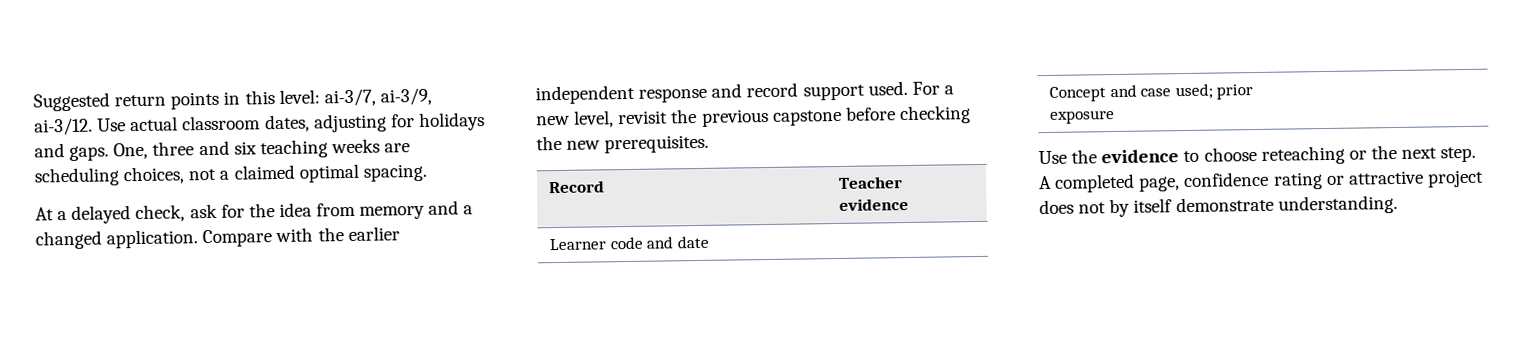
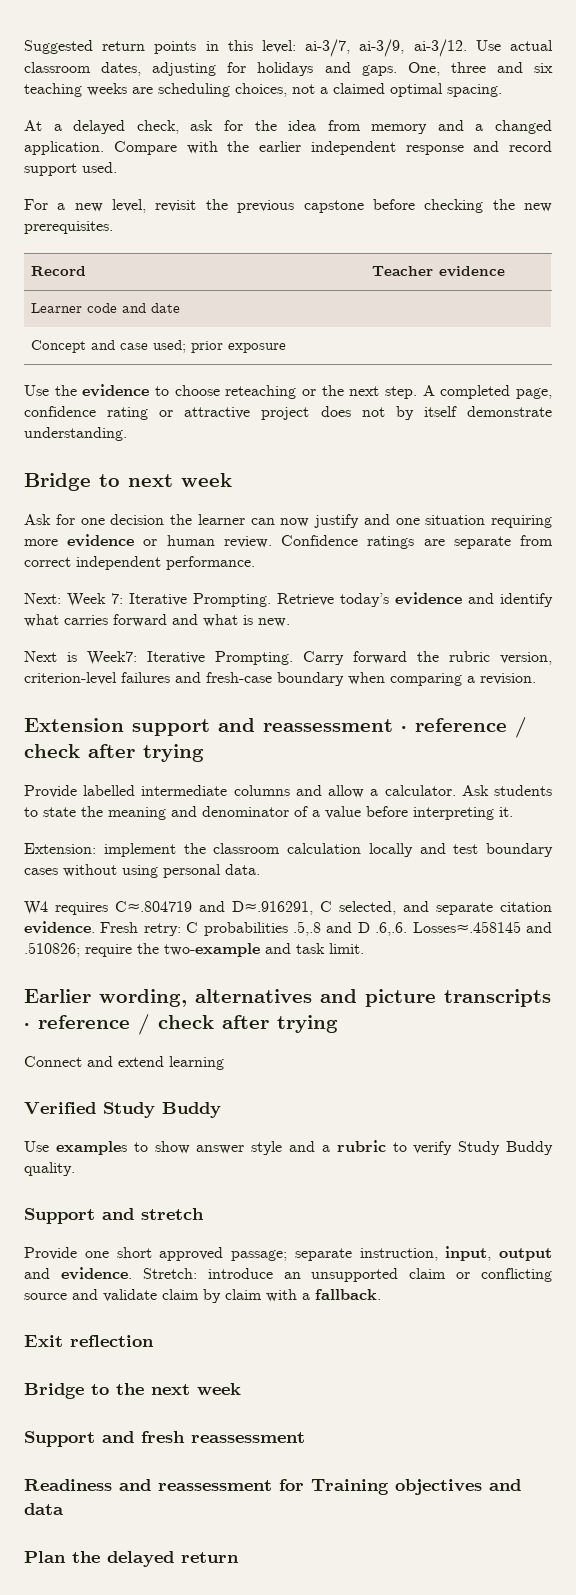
(908, 88) none -> (117, 167) //
(1398, 204) none -> [24,473,232,491] [24,514,552,528] [24,534,553,549] [24,556,255,570] [24,592,553,607] [24,614,290,627] [24,651,552,665] [24,672,536,686] [24,717,527,738] [24,744,204,762] [24,785,552,798] [24,806,513,820] [24,843,553,857] [24,864,260,878] [24,901,552,915] [24,921,552,936] [24,942,364,957] [24,989,551,1007] [24,1014,338,1035] [24,1056,224,1070] [24,1102,221,1118] [24,1140,553,1155] [24,1162,75,1176] [24,1208,204,1224] [24,1246,552,1261] [24,1267,552,1282] [24,1289,381,1303] [24,1335,154,1347] [24,1383,241,1399] [24,1431,305,1447] [24,1479,521,1495] [24,1503,64,1515] [24,1551,239,1567] // Bridge to next week // Ask for one decision the learner can now justify and one situation requiring more evidence or human review. Confidence ratings are separate from correct independent performance. // Next: Week 7: Iterative Prompting. Retrieve today’s evidence and identify what carries forward and what is new. // Next is Week7: Iterative Prompting. Carry forward the rubric version, criterion-level failures and fresh-case boundary when comparing a revision. // Extension support and reassessment · reference / check after trying // Provide labelled intermediate columns and allow a calculator. Ask students to state the meaning and denominator of a value before interpreting it. // Extension: implement the classroom calculation locally and test boundary cases without using personal data. // W4 requires C≈.804719 and D≈.916291, C selected, and separate citation evidence. Fresh retry: C probabilities .5,.8 and D .6,.6. Losses≈.458145 and .510826; require the two-example and task limit. // Earlier wording, alternatives and picture transcripts · reference / check after trying // Connect and extend learning // Verified Study Buddy // Use examples to show answer style and a rubric to verify Study Buddy quality. // Support and stretch // Provide one short approved passage; separate instruction, input, output and evidence. Stretch: introduce an unsupported claim or conflicting source and validate claim by claim with a fallback. // Exit reflection // Bridge to the next week // Support and fresh reassessment // Readiness and reassessment for Training objectives and data // Plan the delayed return

